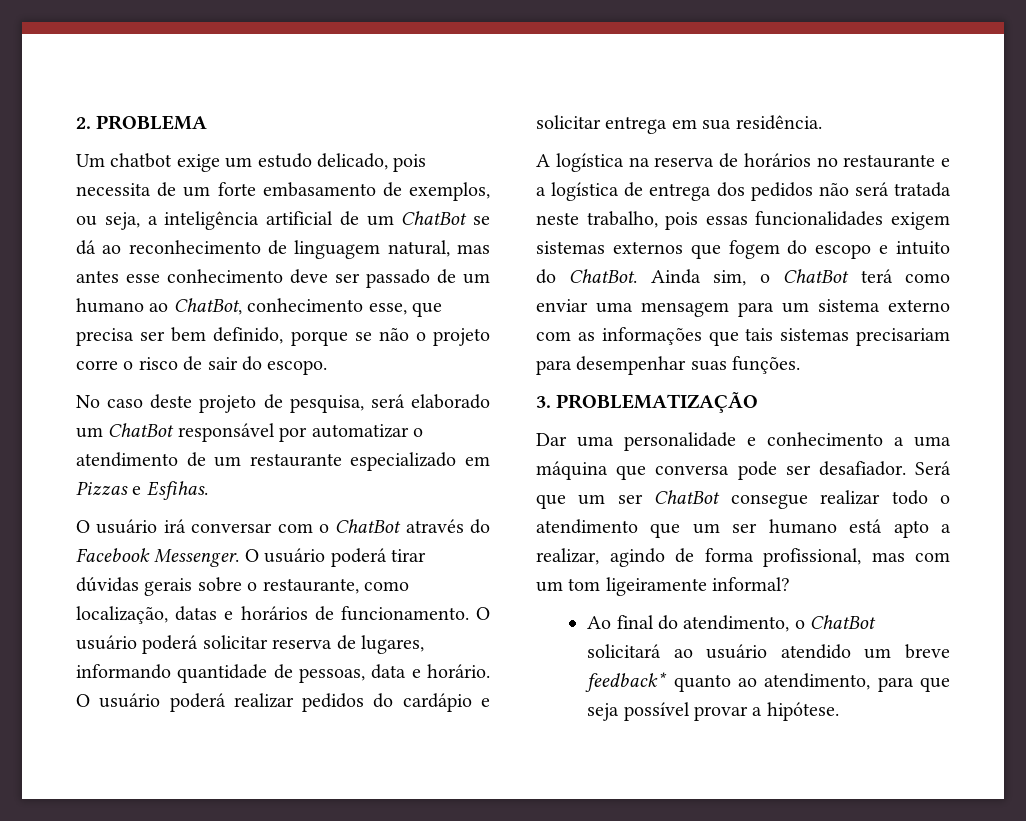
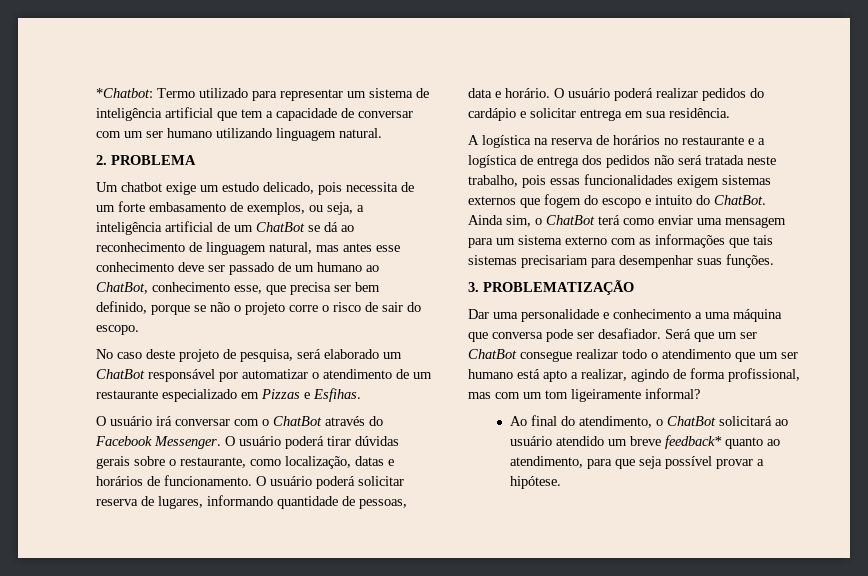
(76, 123) none -> [96,88,429,101] [96,107,413,121] [96,128,382,141] *Chatbot: Termo utilizado para representar um sistema de inteligência artificial que tem a capacidade de conversar com um ser humano utilizando linguagem natural. //

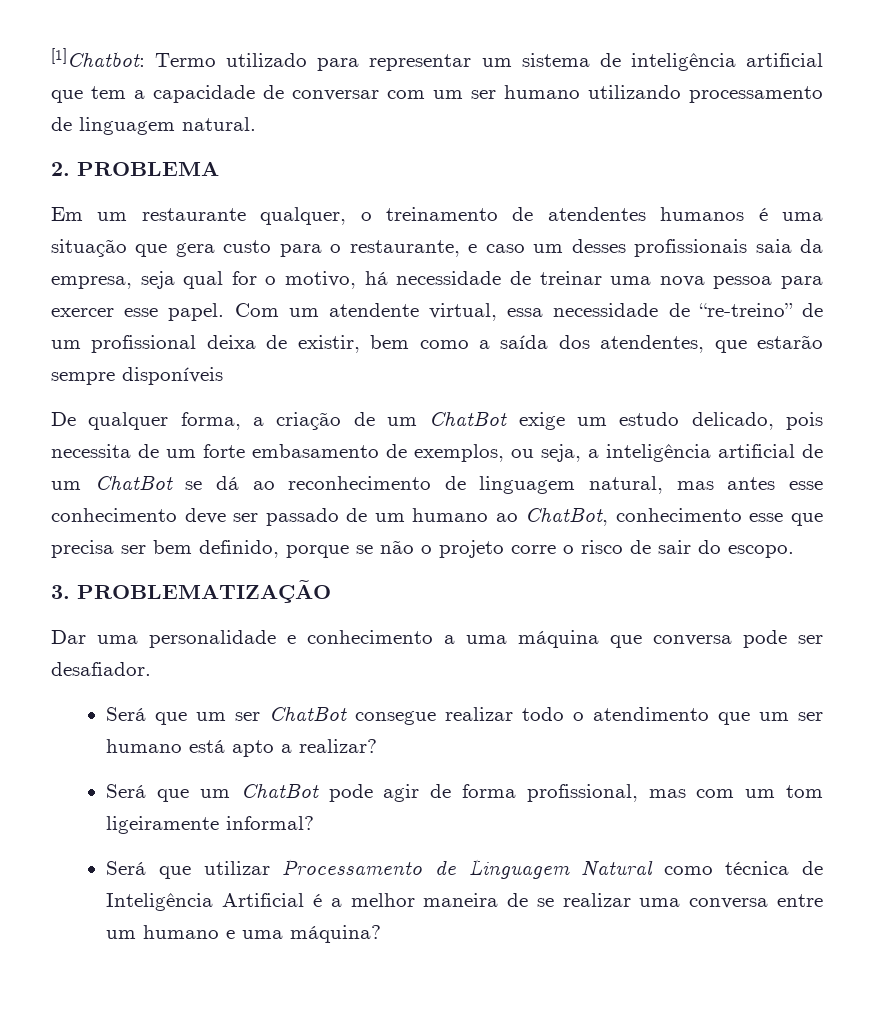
[96,88,153,98] *Chatbot: -> [51,48,145,67] [1]Chatbot:
(272, 133) none -> [689,86,823,103] [51,117,72,131] processamento de
[96,182,162,192] Um chatbot -> [51,207,823,225] [51,239,823,257] [51,271,824,289] [51,303,823,321] [51,335,823,353] [51,367,223,385] [51,411,508,430] Em um restaurante qualquer, o treinamento de atendentes humanos é uma situação que gera custo para o restaurante, e caso um desses profissionais saia da empresa, seja qual for o motivo, há necessidade de treinar uma nova pessoa para exercer esse papel. Com um atendente virtual, essa necessidade de “re-treino” de um profissional deixa de existir, bem como a saída dos atendentes, que estarão sempre disponíveis // De qualquer forma, a criação de um ChatBot
[234,285,262,294] esse, -> [749,513,784,522] esse
[96,349,402,362] [96,369,432,382] [96,388,361,402] [96,416,383,426] [95,436,399,449] [96,456,394,469] [96,475,404,489] [96,495,407,509] [468,88,764,101] [468,108,730,121] [468,135,765,148] [468,155,776,168] [468,174,771,188] [468,194,766,208] [468,215,786,228] [468,234,773,248] [468,254,774,268] // No caso deste projeto de pesquisa, será elaborado um ChatBot responsável por automatizar o atendimento de um restaurante especializado em Pizzas e Esfihas. // O usuário irá conversar com o ChatBot através do Facebook Messenger. O usuário poderá tirar dúvidas gerais sobre o restaurante, como localização, datas e horários de funcionamento. O usuário poderá solicitar reserva de lugares, informando quantidade de pessoas, data e horário. O usuário poderá realizar pedidos do cardápio e solicitar entrega em sua residência. // A logística na reserva de horários no restaurante e a logística de entrega dos pedidos não será tratada neste trabalho, pois essas funcionalidades exigem sistemas externos que fogem do escopo e intuito do ChatBot. Ainda sim, o ChatBot terá como enviar uma mensagem para um sistema externo com as informações que tais sistemas precisariam para desempenhar suas funções. -> (794, 551) none
(661, 333) none -> (151, 669) //
[581,369,669,382] realizar, agindo -> [299,739,378,753] [106,783,420,802] realizar? // Será que um ChatBot pode agir
[510,415,789,428] [510,435,781,449] [510,456,765,469] [510,476,562,489] Ao final do atendimento, o ChatBot solicitará ao usuário atendido um breve feedback* quanto ao atendimento, para que seja possível provar a hipótese. -> [106,859,823,879] [106,893,823,911] [106,925,382,943] Será que utilizar Processamento de Linguagem Natural como técnica de Inteligência Artificial é a melhor maneira de se realizar uma conversa entre um humano e uma máquina?

